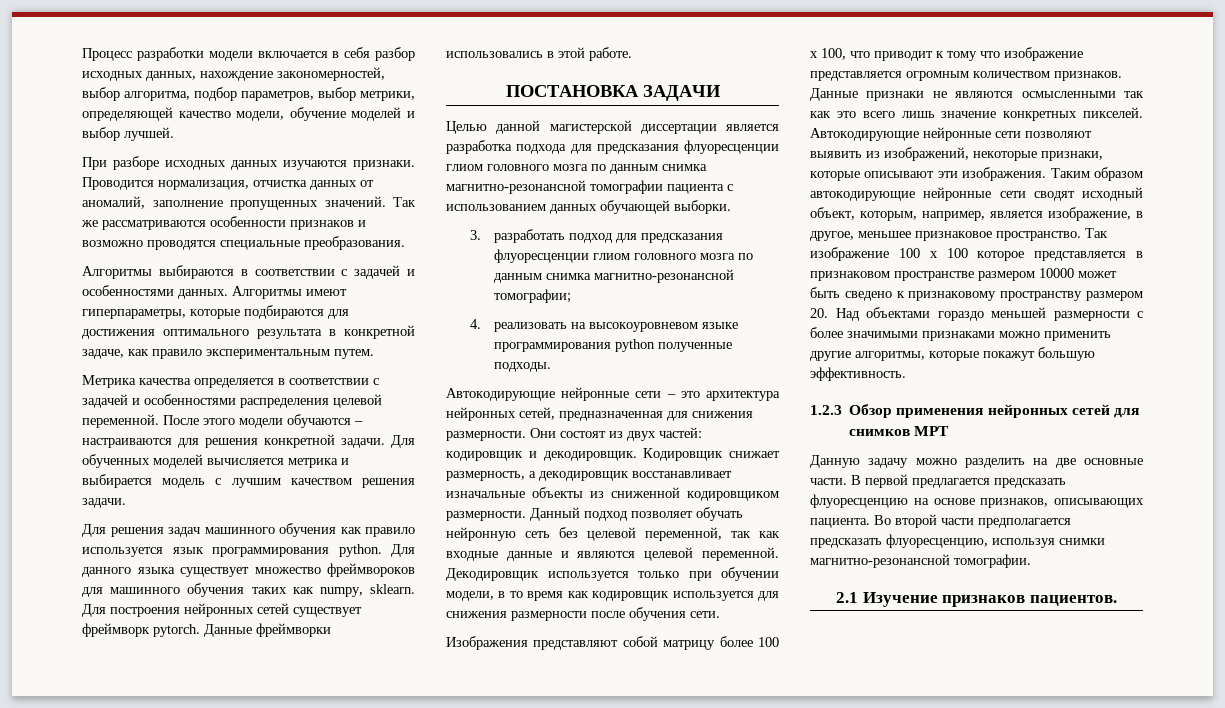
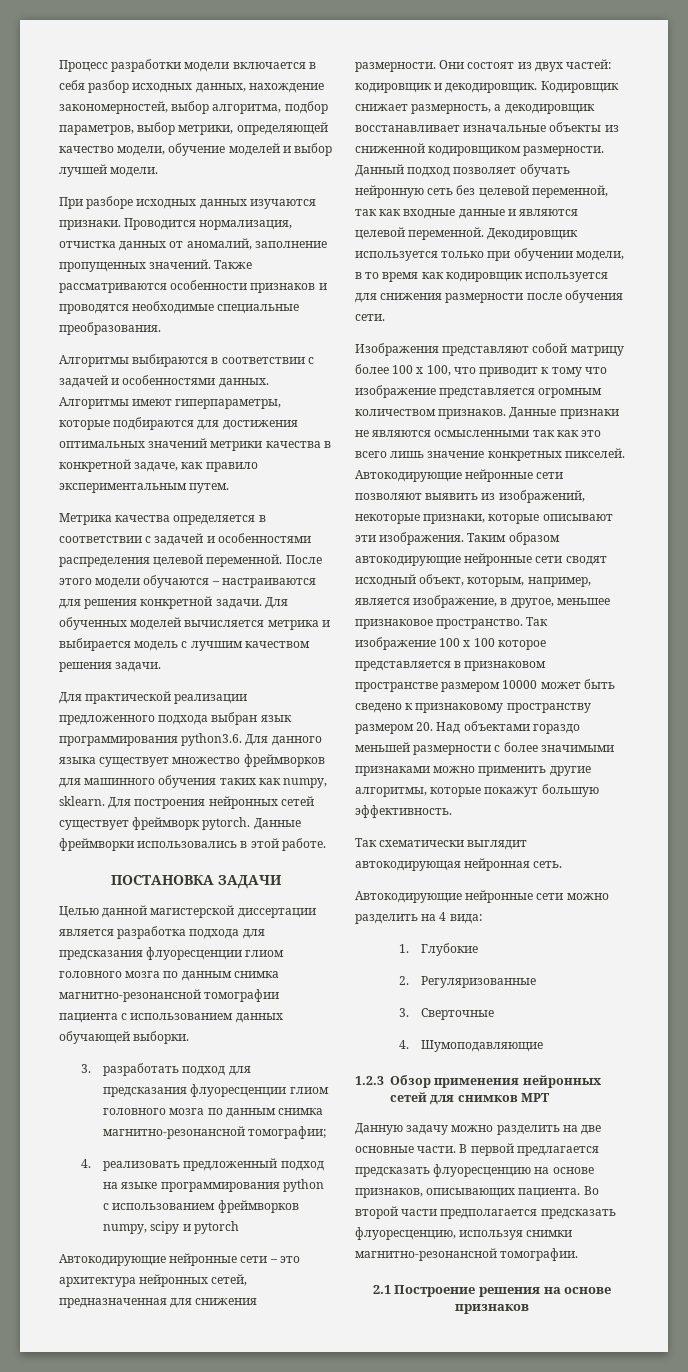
[124,127,174,141] лучшей. -> [59,164,159,177] лучшей модели.
[393,197,416,207] [81,220,98,227] Так же -> [214,260,253,269] Также
[82,240,216,250] возможно проводятся -> [59,301,215,314] проводятся необходимые
[163,329,322,339] оптимального результата -> [59,438,321,451] оптимальных значений метрики качества
[110,523,415,537] [82,547,163,557] решения задач машинного обучения как правило используется -> [85,691,248,704] [59,712,258,725] практической реализации предложенного подхода выбран
[338,544,382,557] python. -> [181,733,243,746] python3.6.
[327,563,415,577] фреймвороков -> [243,754,325,767] фреймворков
[571,322,739,332] [494,339,733,352] [494,362,552,372] на высокоуровневом языке программирования python полученные подходы. -> [183,1158,324,1171] [103,1179,324,1192] [103,1200,299,1213] [103,1221,239,1234] предложенный подход на языке программирования python с использованием фреймворков numpy, scipy и pytorch
(906, 374) none -> [355,838,528,850] [355,858,563,871] [355,890,609,903] [355,912,482,924] [399,943,479,956] [399,976,537,988] [399,1008,495,1020] [399,1040,544,1052] // Так схематически выглядит автокодирующая нейронная сеть. // Автокодирующие нейронные сети можно разделить на 4 вида: // 1. Глубокие // 2. Регуляризованные // 3. Сверточные // 4. Шумоподавляющие
[862,592,1117,607] Изучение признаков пациентов. -> [394,1285,612,1297] [455,1304,529,1314] Построение решения на основе признаков

